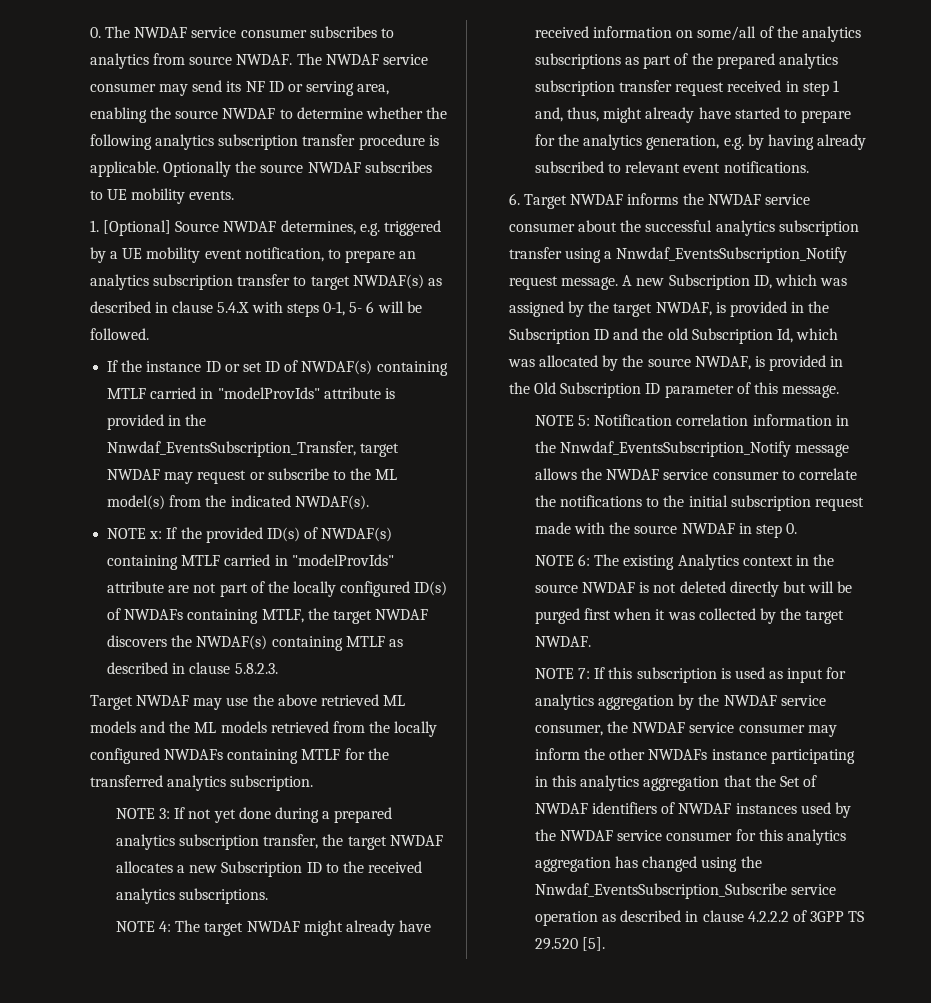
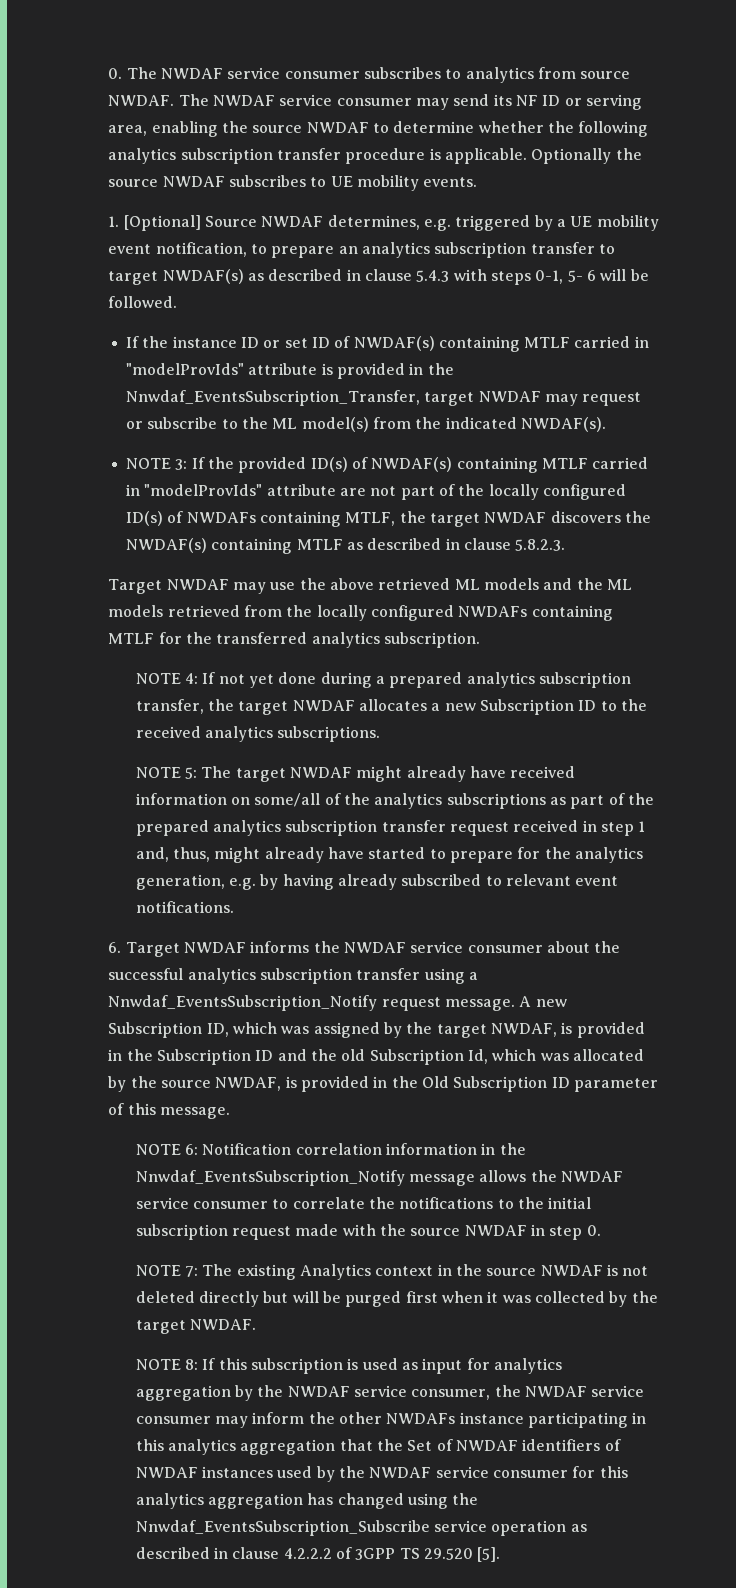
[217,302,250,313] 5.4.X -> [416,270,450,282] 5.4.3
[149,531,163,539] x: -> [175,459,188,470] 3:
[158,808,170,819] 3: -> [185,673,199,684] 4:
[158,921,171,932] 4: -> [185,767,198,779] 5:
[577,415,590,426] 5: -> [185,1144,199,1155] 6:
[577,554,590,566] 6: -> [185,1266,199,1277] 7:
[577,668,590,679] 7: -> [185,1359,199,1370] 8:

